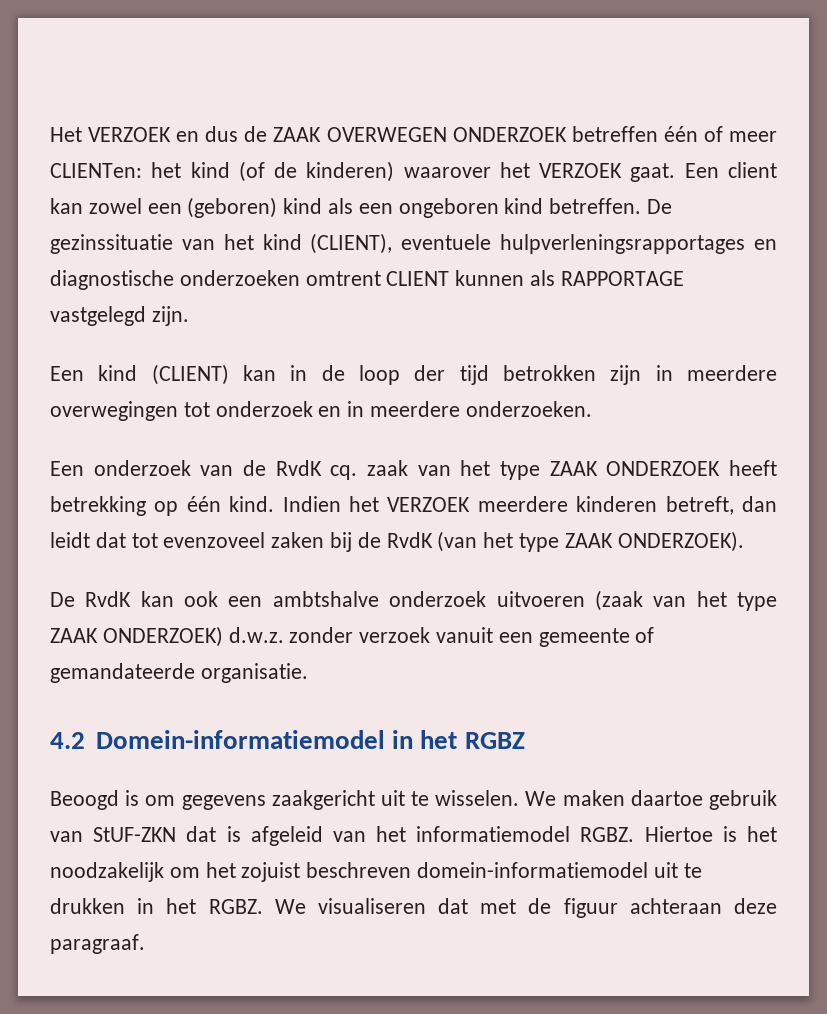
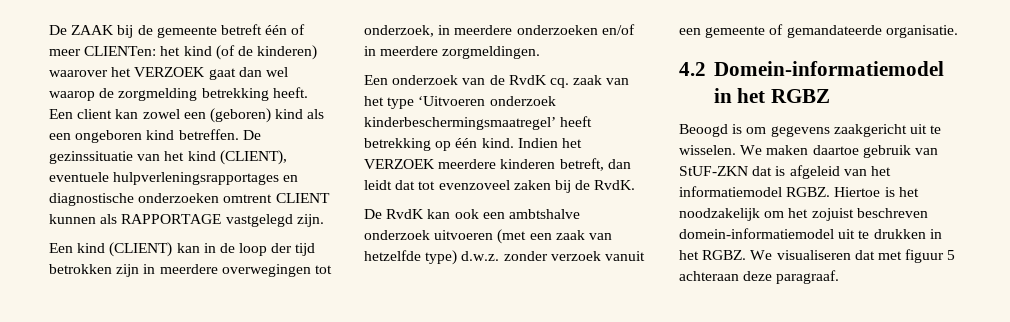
[50,126,658,142] Het VERZOEK en dus de ZAAK OVERWEGEN ONDERZOEK betreffen -> [49,24,262,38] De ZAAK bij de gemeente betreft
[630,163,676,182] gaat. -> [208,67,288,80] [49,87,308,101] gaat dan wel waarop de zorgmelding betrekking heeft.
[215,401,592,417] onderzoek en in meerdere onderzoeken. -> [364,24,635,37] [364,46,541,59] onderzoek, in meerdere onderzoeken en/of in meerdere zorgmeldingen.
[549,461,721,476] ZAAK ONDERZOEK -> [418,96,556,106] [364,117,556,130] ‘Uitvoeren onderzoek kinderbeschermingsmaatregel’
[386,531,744,552] RvdK (van het type ZAAK ONDERZOEK). -> [594,180,636,190] RvdK.
[594,590,778,611] [50,626,223,647] (zaak van het type ZAAK ONDERZOEK) -> [497,229,612,244] [364,250,458,265] (met een zaak van hetzelfde type)
[528,898,618,918] de figuur -> [905,249,956,263] figuur 5

